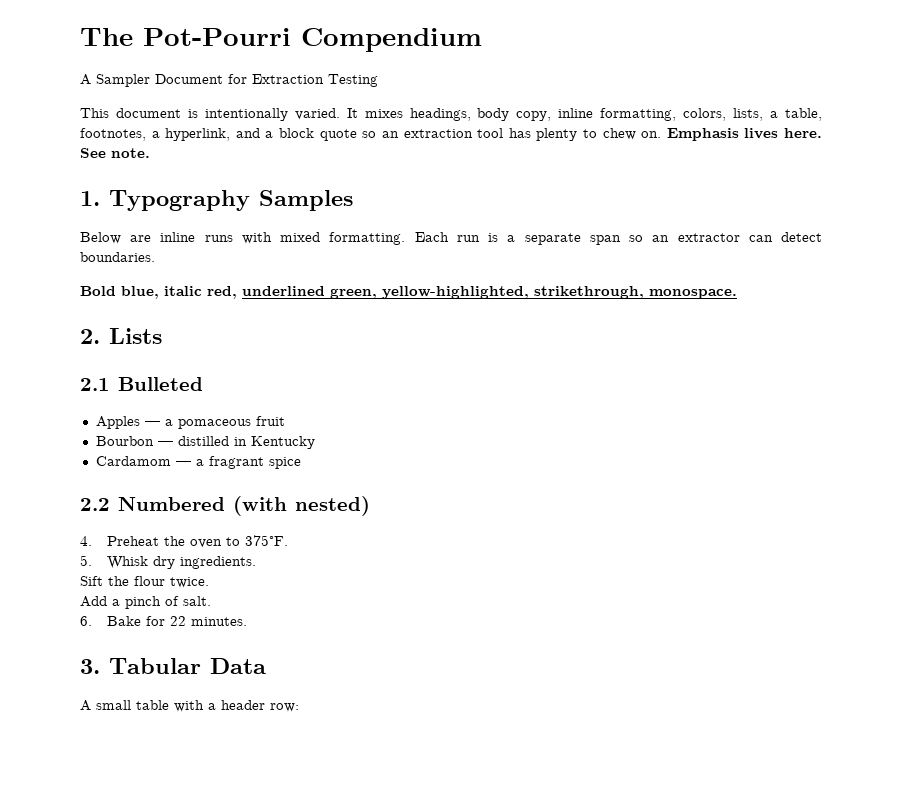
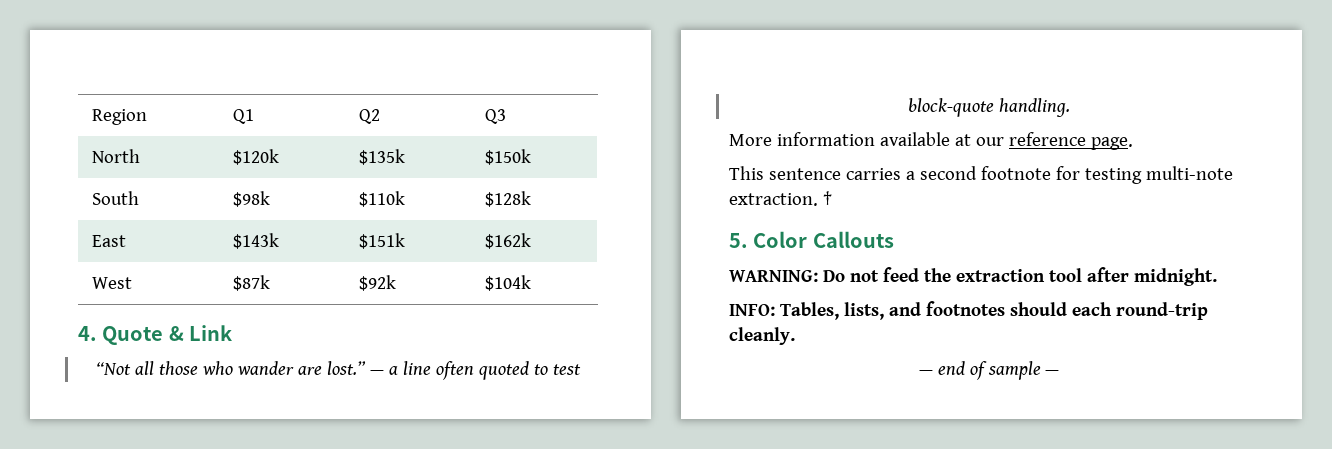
[80,28,482,52] [80,74,378,87] [80,108,822,121] [80,128,822,141] [80,148,150,158] [80,190,353,211] [80,232,823,245] [80,252,155,262] [80,286,737,299] [80,328,162,344] [80,377,203,391] [95,416,285,429] [95,436,315,449] [95,456,301,469] [80,496,370,516] [80,535,288,548] [80,555,256,569] [80,576,209,588] [80,596,211,609] [80,616,247,626] [80,658,266,674] [80,700,299,712] The Pot-Pourri Compendium // A Sampler Document for Extraction Testing // This document is intentionally varied. It mixes headings, body copy, inline formatting, colors, lists, a table, footnotes, a hyperlink, and a block quote so an extraction tool has plenty to chew on. Emphasis lives here. See note. // 1. Typography Samples // Below are inline runs with mixed formatting. Each run is a separate span so an extractor can detect boundaries. // Bold blue, italic red, underlined green, yellow-highlighted, strikethrough, monospace. // 2. Lists // 2.1 Bulleted // Apples — a pomaceous fruit // Bourbon — distilled in Kentucky // Cardamom — a fragrant spice // 2.2 Numbered (with nested) // 4. Preheat the oven to 375°F. // 5. Whisk dry ingredients. // Sift the flour twice. // Add a pinch of salt. // 6. Bake for 22 minutes. // 3. Tabular Data // A small table with a header row: -> [91,109,147,125] [232,109,254,124] [358,109,380,124] [484,109,506,124] [91,149,140,163] [232,149,279,165] [358,149,405,165] [484,149,531,165] [91,191,139,205] [232,191,270,207] [358,191,405,207] [484,191,531,207] [91,235,126,247] [232,233,279,249] [358,233,405,249] [484,233,531,249] [91,277,132,289] [232,275,270,291] [358,275,396,291] [484,275,531,291] [78,325,233,345] [96,361,581,380] [908,98,1070,117] [729,132,1133,150] [729,166,1233,184] [729,191,832,206] [729,231,894,248] [729,267,1217,286] [729,301,1208,320] [729,327,795,345] [918,361,1060,380] Region | Q1 | Q2 | Q3 // North | $120k | $135k | $150k // South | $98k | $110k | $128k // East | $143k | $151k | $162k // West | $87k | $92k | $104k // 4. Quote & Link // “Not all those who wander are lost.” — a line often quoted to test block-quote handling. // More information available at our reference page. // This sentence carries a second footnote for testing multi-note extraction. † // 5. Color Callouts // WARNING: Do not feed the extraction tool after midnight. // INFO: Tables, lists, and footnotes should each round-trip cleanly. // — end of sample —

